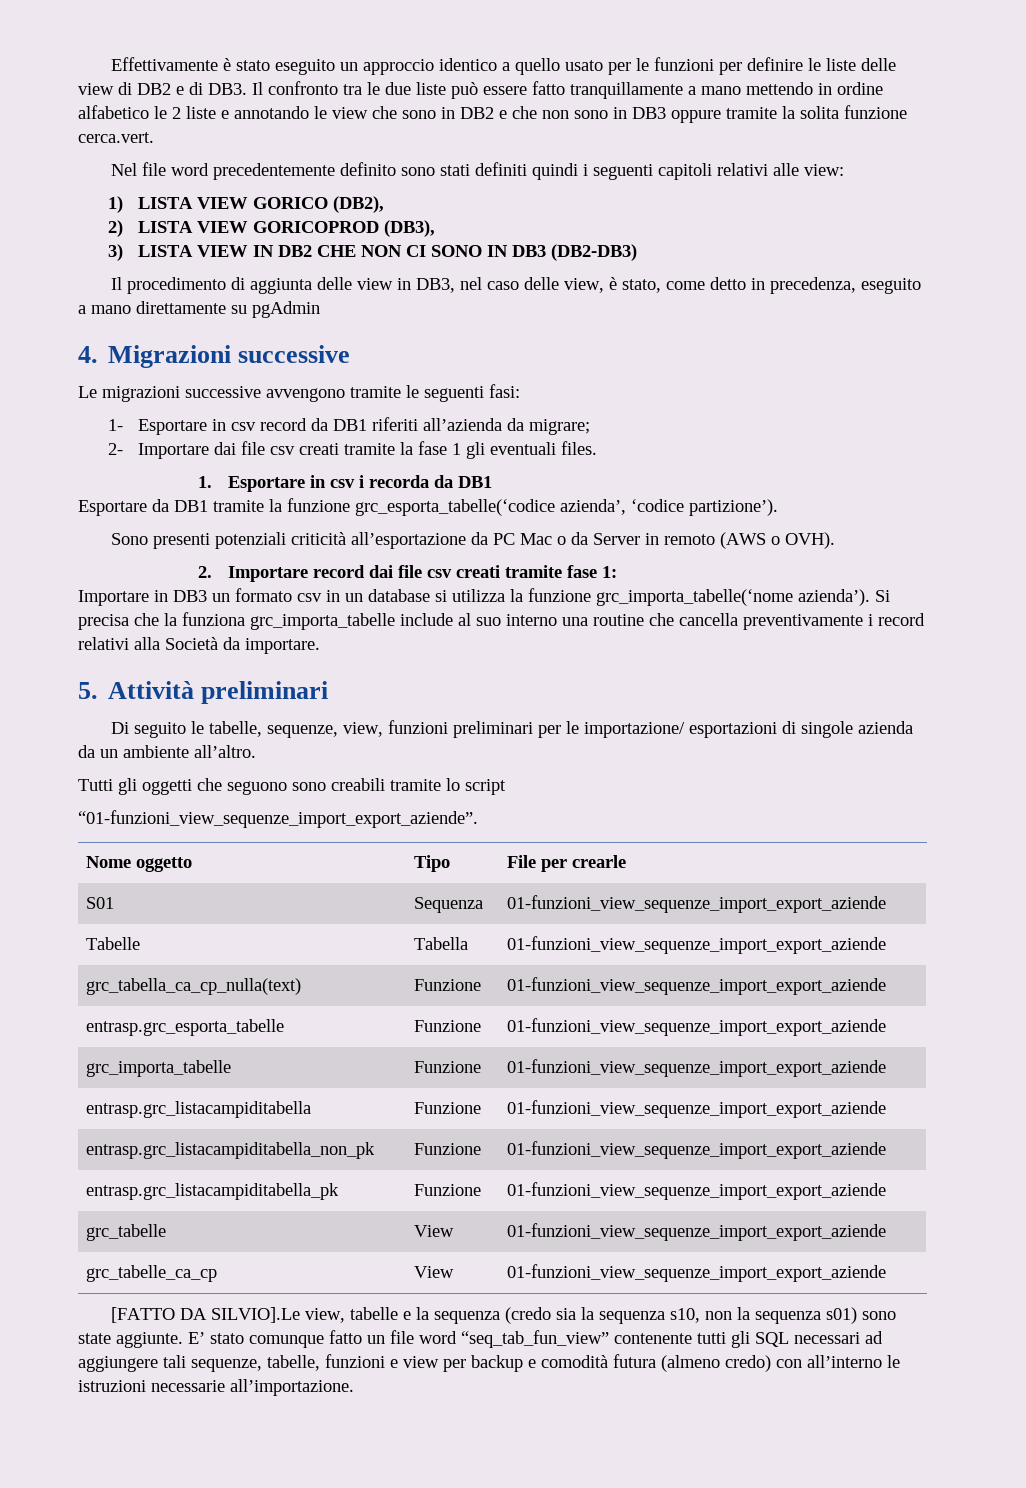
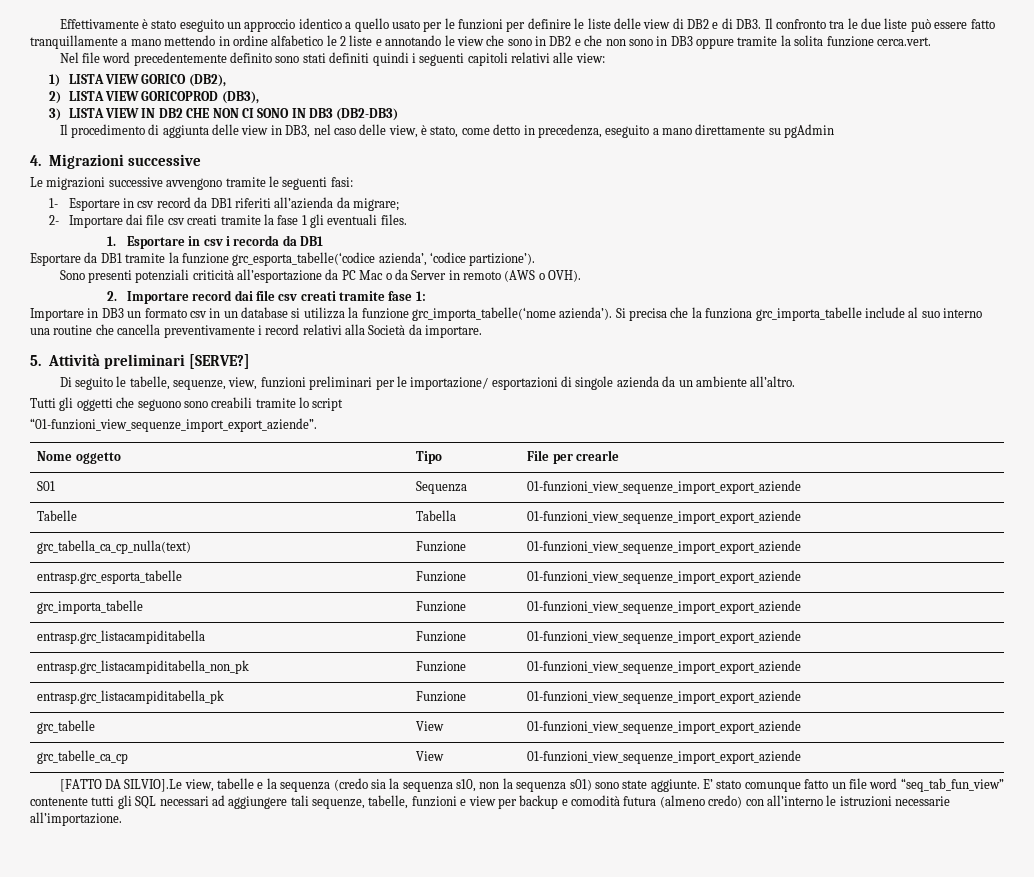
(329, 692) none -> [189,354,251,369] [SERVE?]

